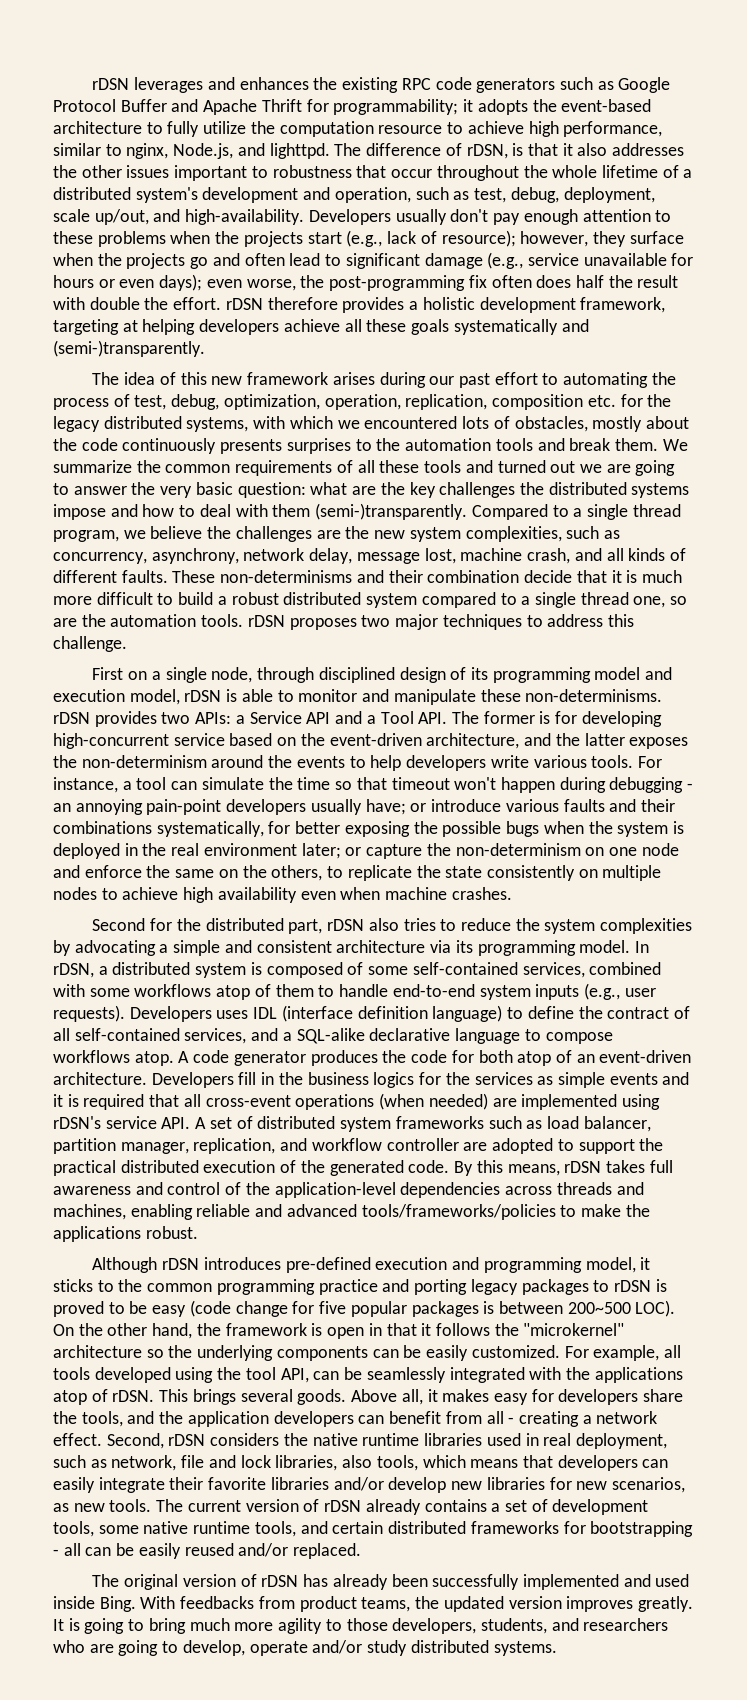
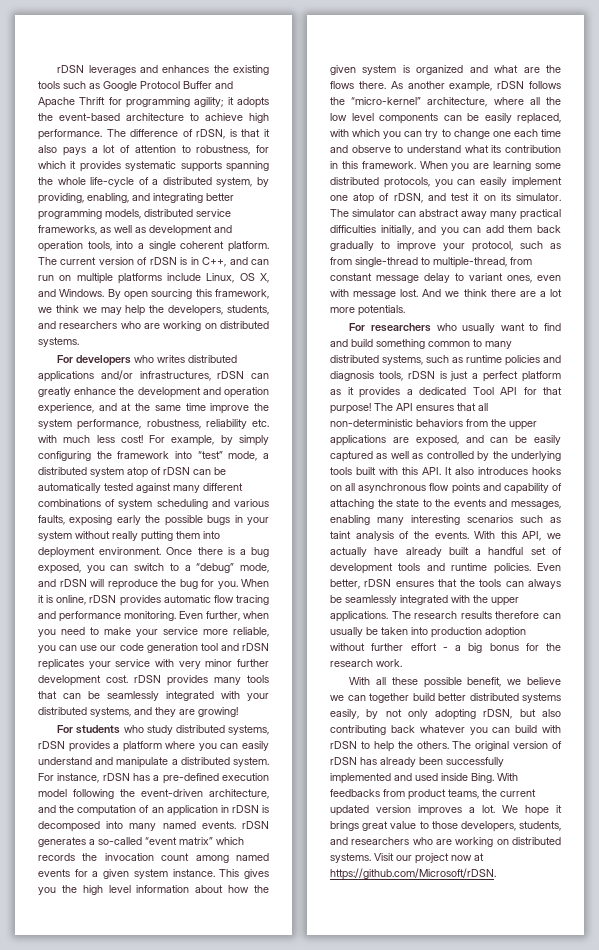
[401,77,556,93] RPC code generators -> [38,81,60,89] tools
[333,99,459,115] programmability; -> [126,97,224,108] programming agility;
[167,121,663,137] [53,143,330,159] fully utilize the computation resource to achieve high performance, similar to nginx, Node.js, and lighttpd. -> [205,113,269,123] [38,129,102,140] achieve high performance.
[612,143,685,156] [53,165,519,181] addresses the other issues important to robustness that occur throughout -> [62,145,269,156] [38,161,269,172] pays a lot of attention to robustness, for which it provides systematic supports spanning
[601,165,658,178] lifetime -> [90,177,135,187] life-cycle
[135,187,655,203] [53,209,672,225] [53,230,684,247] [53,252,694,269] [53,274,679,291] [53,297,666,313] [53,319,589,335] [53,340,205,357] [92,372,676,388] [53,394,672,410] [53,416,689,432] [53,438,688,454] [53,460,676,476] [53,482,690,498] [53,503,681,520] [53,526,620,542] [53,548,686,564] [53,570,682,583] [53,592,688,608] [53,614,634,630] [53,636,127,652] [92,667,673,683] [53,689,663,705] [53,711,662,727] [53,733,297,749] system's development and operation, such as test, debug, deployment, scale up/out, and high-availability. Developers usually don't pay enough attention to these problems when the projects start (e.g., lack of resource); however, they surface when the projects go and often lead to significant damage (e.g., service unavailable for hours or even days); even worse, the post-programming fix often does half the result with double the effort. rDSN therefore provides a holistic development framework, targeting at helping developers achieve all these goals systematically and (semi-)transparently. // The idea of this new framework arises during our past effort to automating the process of test, debug, optimization, operation, replication, composition etc. for the legacy distributed systems, with which we encountered lots of obstacles, mostly about the code continuously presents surprises to the automation tools and break them. We summarize the common requirements of all these tools and turned out we are going to answer the very basic question: what are the key challenges the distributed systems impose and how to deal with them (semi-)transparently. Compared to a single thread program, we believe the challenges are the new system complexities, such as concurrency, asynchrony, network delay, message lost, machine crash, and all kinds of different faults. These non-determinisms and their combination decide that it is much more difficult to build a robust distributed system compared to a single thread one, so are the automation tools. rDSN proposes two major techniques to address this challenge. // First on a single node, through disciplined design of its programming model and execution model, rDSN is able to monitor and manipulate these non-determinisms. rDSN provides two APIs: a Service API and a Tool API. The former is for developing high-concurrent service based on -> [216,177,269,187] [38,193,234,204] [38,209,231,220] [38,225,232,236] [38,241,269,252] [38,257,270,267] [38,273,269,284] [38,289,269,300] [38,305,269,316] [38,321,269,331] [38,337,79,347] [57,355,238,366] [38,370,269,382] [38,387,269,398] [38,403,269,414] [38,419,269,430] [38,435,269,446] [38,451,269,461] [38,467,226,478] [38,483,243,493] [38,499,269,509] [38,515,269,526] [38,531,220,542] [38,547,269,558] [38,563,269,574] [38,579,269,590] [38,595,269,606] [38,611,269,622] [38,627,269,637] [38,643,269,653] [38,659,269,670] [38,675,269,686] [38,691,269,701] [38,707,238,717] [57,725,269,735] [38,741,269,752] [38,757,269,768] [38,773,269,784] [38,789,114,799] system, by providing, enabling, and integrating better programming models, distributed service frameworks, as well as development and operation tools, into a single coherent platform. The current version of rDSN is in C++, and can run on multiple platforms include Linux, OS X, and Windows. By open sourcing this framework, we think we may help the developers, students, and researchers who are working on distributed systems. // For developers who writes distributed applications and/or infrastructures, rDSN can greatly enhance the development and operation experience, and at the same time improve the system performance, robustness, reliability etc. with much less cost! For example, by simply configuring the framework into “test” mode, a distributed system atop of rDSN can be automatically tested against many different combinations of system scheduling and various faults, exposing early the possible bugs in your system without really putting them into deployment environment. Once there is a bug exposed, you can switch to a “debug” mode, and rDSN will reproduce the bug for you. When it is online, rDSN provides automatic flow tracing and performance monitoring. Even further, when you need to make your service more reliable, you can use our code generation tool and rDSN replicates your service with very minor further development cost. rDSN provides many tools that can be seamlessly integrated with your distributed systems, and they are growing! // For students who study distributed systems, rDSN provides a platform where you can easily understand and manipulate a distributed system. For instance, rDSN has a pre-defined execution model following
[584,733,689,749] [53,755,662,771] [53,777,694,793] [53,799,675,815] [53,821,684,837] [53,843,679,859] [53,865,662,881] [53,887,512,903] [92,918,693,934] [53,940,649,956] [53,962,662,978] [53,983,656,1000] [53,1005,690,1022] [53,1028,613,1044] [53,1050,692,1066] [53,1072,690,1088] [53,1093,660,1110] [53,1116,651,1132] [53,1138,664,1154] [53,1160,673,1176] [53,1182,644,1198] [53,1204,650,1220] [53,1226,198,1242] [92,1257,651,1273] [53,1279,667,1295] [53,1300,676,1317] [53,1323,625,1339] [53,1345,681,1361] [53,1367,340,1383] latter exposes the non-determinism around the events to help developers write various tools. For instance, a tool can simulate the time so that timeout won't happen during debugging - an annoying pain-point developers usually have; or introduce various faults and their combinations systematically, for better exposing the possible bugs when the system is deployed in the real environment later; or capture the non-determinism on one node and enforce the same on the others, to replicate the state consistently on multiple nodes to achieve high availability even when machine crashes. // Second for the distributed part, rDSN also tries to reduce the system complexities by advocating a simple and consistent architecture via its programming model. In rDSN, a distributed system is composed of some self-contained services, combined with some workflows atop of them to handle end-to-end system inputs (e.g., user requests). Developers uses IDL (interface definition language) to define the contract of all self-contained services, and a SQL-alike declarative language to compose workflows atop. A code generator produces the code for both atop of an event-driven architecture. Developers fill in the business logics for the services as simple events and it is required that all cross-event operations (when needed) are implemented using rDSN's service API. A set of distributed system frameworks such as load balancer, partition manager, replication, and workflow controller are adopted to support the practical distributed execution of the generated code. By this means, rDSN takes full awareness and control of the application-level dependencies across threads and machines, enabling reliable and advanced tools/frameworks/policies to make the applications robust. // Although rDSN introduces pre-defined execution and programming model, it sticks to the common programming practice and porting legacy packages to rDSN is proved to be easy (code change for five popular packages is between 200~500 LOC). On the other hand, the framework is open in that it follows the "microkernel" architecture so the underlying components can be easily customized. For example, all tools developed using the tool API, can -> [77,805,269,816] [38,821,269,832] [38,837,244,847] [38,853,269,863] [38,869,269,879] [38,885,269,895] [330,65,561,75] [330,81,561,92] [330,97,561,107] [330,113,561,124] [330,129,561,139] [330,145,561,153] [330,161,561,171] [330,177,562,188] [330,193,561,204] [330,209,561,220] [330,225,561,235] [330,241,561,252] [330,257,532,268] [330,273,561,283] [330,289,562,299] [330,305,405,316] [349,323,561,333] [330,339,512,349] [330,355,561,366] [330,371,561,382] [330,387,562,398] [330,403,488,414] [330,419,537,430] [330,435,561,446] [330,451,561,462] [330,467,561,475] [330,483,562,494] [330,499,561,509] [330,515,561,525] [330,531,561,541] [330,547,562,557] [330,563,561,574] [330,579,561,589] computation of an application in rDSN is decomposed into many named events. rDSN generates a so-called “event matrix” which records the invocation count among named events for a given system instance. This gives you the high level information about how the given system is organized and what are the flows there. As another example, rDSN follows the “micro-kernel” architecture, where all the low level components can be easily replaced, with which you can try to change one each time and observe to understand what its contribution in this framework. When you are learning some distributed protocols, you can easily implement one atop of rDSN, and test it on its simulator. The simulator can abstract away many practical difficulties initially, and you can add them back gradually to improve your protocol, such as from single-thread to multiple-thread, from constant message delay to variant ones, even with message lost. And we think there are a lot more potentials. // For researchers who usually want to find and build something common to many distributed systems, such as runtime policies and diagnosis tools, rDSN is just a perfect platform as it provides a dedicated Tool API for that purpose! The API ensures that all non-deterministic behaviors from the upper applications are exposed, and can be easily captured as well as controlled by the underlying tools built with this API. It also introduces hooks on all asynchronous flow points and capability of attaching the state to the events and messages, enabling many interesting scenarios such as taint analysis of the events. With this API, we actually have already built a handful set of development tools and runtime policies. Even better, rDSN ensures that the tools can always
[594,1367,683,1383] [53,1389,684,1405] [53,1411,658,1427] [53,1433,667,1449] [53,1455,669,1471] [53,1477,685,1493] [53,1499,649,1515] [53,1521,694,1537] [53,1543,362,1559] applications atop of rDSN. This brings several goods. Above all, it makes easy for developers share the tools, and the application developers can benefit from all - creating a network effect. Second, rDSN considers the native runtime libraries used in real deployment, such as network, file and lock libraries, also tools, which means that developers can easily integrate their favorite libraries and/or develop new libraries for new scenarios, as new tools. The current version of rDSN already contains a set of development tools, some native runtime tools, and certain distributed frameworks for bootstrapping - all can be easily reused and/or replaced. // -> [491,597,519,606] [330,611,561,622] [330,627,526,638] [330,643,561,653] [330,659,402,667] [349,677,561,688] [330,693,561,703] [330,709,561,720] [330,725,561,735] [330,741,449,752] upper applications. The research results therefore can usually be taken into production adoption without further effort - a big bonus for the research work. // With all these possible benefit, we believe we can together build better distributed systems easily, by not only adopting rDSN, but also contributing back whatever you can build with rDSN to help the others.
(440, 1602) none -> [500,789,536,797] current
[637,1596,693,1612] [53,1618,323,1634] greatly. It is going to bring much more agility -> [469,805,562,816] [330,821,417,831] a lot. We hope it brings great value
[118,1640,557,1656] going to develop, operate and/or study distributed systems. -> [455,837,561,847] [330,853,484,864] [330,868,496,880] working on distributed systems. Visit our project now at https://github.com/Microsoft/rDSN.

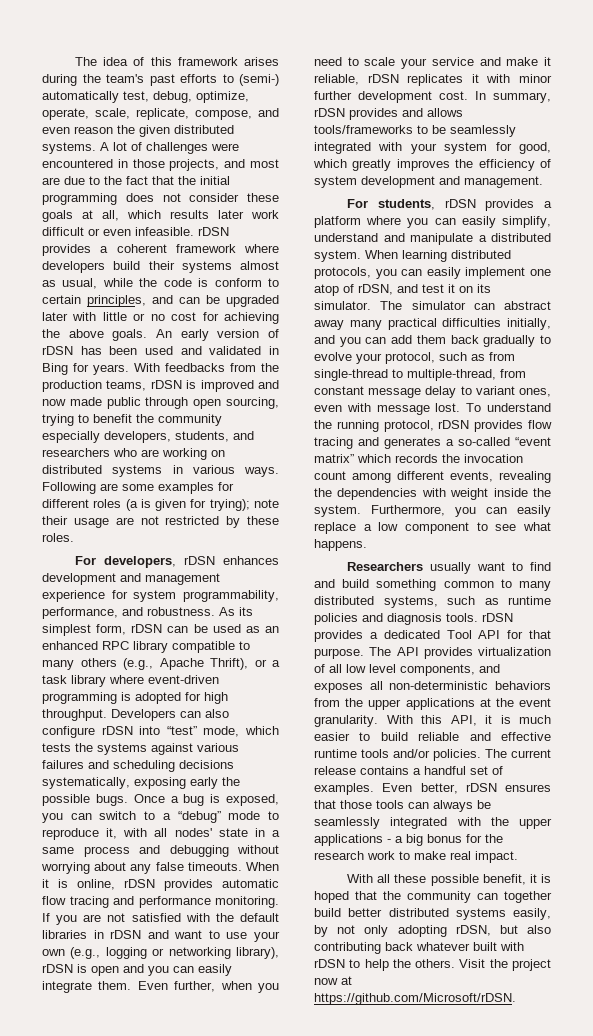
[57,65,269,75] [38,81,233,91] [38,97,269,108] [38,113,269,123] [38,129,271,140] [38,145,269,156] [38,161,269,172] [38,177,269,187] [38,193,234,204] [38,209,231,220] [38,225,232,236] [38,241,269,252] [38,257,270,267] [38,273,269,284] [38,289,269,300] [38,305,269,316] [38,321,269,331] [38,337,79,347] [57,355,238,366] [38,370,269,382] [38,387,269,398] [38,403,269,414] [38,419,269,430] [38,435,269,446] [38,451,269,461] [38,467,226,478] [38,483,243,493] [38,499,269,509] [38,515,269,526] [38,531,220,542] [38,547,235,558] rDSN leverages and enhances the existing tools such as Google Protocol Buffer and Apache Thrift for programming agility; it adopts the event-based architecture to achieve high performance. The difference of rDSN, is that it also pays a lot of attention to robustness, for which it provides systematic supports spanning the whole life-cycle of a distributed system, by providing, enabling, and integrating better programming models, distributed service frameworks, as well as development and operation tools, into a single coherent platform. The current version of rDSN is in C++, and can run on multiple platforms include Linux, OS X, and Windows. By open sourcing this framework, we think we may help the developers, students, and researchers who are working on distributed systems. // For developers who writes distributed applications and/or infrastructures, rDSN can greatly enhance the development and operation experience, and at the same time improve the system performance, robustness, reliability etc. with much less cost! For example, by simply configuring the framework into “test” mode, a distributed system atop of rDSN can be automatically tested against many different combinations of system scheduling and various faults, exposing early the possible bugs in your system without really putting them into deployment environment. Once there is -> [75,57,279,66] [42,74,279,86] [42,91,249,103] [42,108,279,120] [42,125,234,137] [42,142,239,154] [42,159,279,171] [42,176,230,185] [42,193,279,205] [42,210,279,222] [42,227,229,236] [42,244,279,256] [42,261,279,273] [42,278,279,289] [42,295,279,307] [42,312,279,324] [42,329,279,341] [42,346,279,355] [42,363,279,375] [42,380,279,392] [42,397,279,409] [42,414,222,426] [42,431,254,443] [42,448,225,460] [42,465,279,477] [42,482,234,494] [42,499,279,511] [42,516,279,528] [42,533,74,542] [75,556,279,568] [42,573,220,585] [42,590,279,602] [42,607,253,619] [42,624,279,636] [42,641,250,653] [42,658,280,670] [42,675,219,687] [42,692,228,704] [42,709,229,721] [42,726,279,738] [42,743,239,755] [42,760,234,772] [42,777,240,789] [42,794,165,806] The idea of this framework arises during the team's past efforts to (semi-) automatically test, debug, optimize, operate, scale, replicate, compose, and even reason the given distributed systems. A lot of challenges were encountered in those projects, and most are due to the fact that the initial programming does not consider these goals at all, which results later work difficult or even infeasible. rDSN provides a coherent framework where developers build their systems almost as usual, while the code is conform to certain principles, and can be upgraded later with little or no cost for achieving the above goals. An early version of rDSN has been used and validated in Bing for years. With feedbacks from the production teams, rDSN is improved and now made public through open sourcing, trying to benefit the community especially developers, students, and researchers who are working on distributed systems in various ways. Following are some examples for different roles (a is given for trying); note their usage are not restricted by these roles. // For developers, rDSN enhances development and management experience for system programmability, performance, and robustness. As its simplest form, rDSN can be used as an enhanced RPC library compatible to many others (e.g., Apache Thrift), or a task library where event-driven programming is adopted for high throughput. Developers can also configure rDSN into “test” mode, which tests the systems against various failures and scheduling decisions systematically, exposing early the possible bugs. Once
(269, 552) none -> [210,794,221,803] is
[240,563,269,573] [38,579,238,590] mode, and rDSN will reproduce the bug for you. -> [228,811,279,820] [42,828,280,840] [42,845,279,857] [41,862,242,874] mode to reproduce it, with all nodes' state in a same process and debugging without worrying about any false timeouts.
(176, 616) none -> [42,913,279,925] [42,930,280,942] [42,947,279,959] [42,964,232,976] [42,981,132,993] If you are not satisfied with the default libraries in rDSN and want to use your own (e.g., logging or networking library), rDSN is open and you can easily integrate them.
[104,627,269,637] [38,643,269,653] [38,659,269,670] [38,675,269,686] [38,691,81,699] make your service more reliable, you can use our code generation tool and rDSN replicates your service with very minor further development cost. rDSN provides many tools that can -> [364,57,551,69] [314,74,552,86] [314,91,551,103] [314,108,463,120] [314,125,428,134] scale your service and make it reliable, rDSN replicates it with minor further development cost. In summary, rDSN provides and allows tools/frameworks to
[38,707,238,717] [57,725,269,735] distributed systems, and they are growing! // For students who study distributed systems, -> [444,142,551,154] [313,159,551,171] [314,176,543,188] [347,199,435,210] system for good, which greatly improves the efficiency of system development and management. // For students,
(269, 746) none -> [502,216,551,228] simplify,
[38,773,269,784] [38,789,269,799] [38,805,269,816] [38,821,269,832] [38,837,244,847] [38,853,269,863] [38,869,269,879] [38,885,269,895] [330,65,561,75] [330,81,561,92] [330,97,561,107] [330,113,561,124] [330,129,561,139] [330,145,561,153] [330,161,561,171] For instance, rDSN has a pre-defined execution model following the event-driven architecture, and the computation of an application in rDSN is decomposed into many named events. rDSN generates a so-called “event matrix” which records the invocation count among named events for a given system instance. This gives you the high level information about how the given system is organized and what are the flows there. As another example, rDSN follows the “micro-kernel” architecture, where all the low level components can be easily replaced, with which you can try to change one each time and observe to understand what its contribution in this framework. When you are learning some -> [365,250,447,262] When learning
[397,241,436,252] improve -> [314,352,352,361] evolve
[422,289,562,297] [330,305,405,316] [349,323,457,332] And we think there are a lot more potentials. // For researchers who -> [466,403,551,412] [314,420,552,432] [314,437,551,449] [314,454,523,463] [314,471,551,483] [314,488,551,500] [314,505,551,517] [314,522,551,534] [314,539,367,551] [347,562,424,571] To understand the running protocol, rDSN provides flow tracing and generates a so-called “event matrix” which records the invocation count among different events, revealing the dependencies with weight inside the system. Furthermore, you can easily replace a low component to see what happens. // Researchers
[378,371,561,382] [330,387,354,395] tools, rDSN is just a perfect platform as it -> [446,613,513,622] tools. rDSN
[330,403,371,414] purpose! -> [314,648,364,659] purpose.
[416,403,476,411] ensures that -> [423,647,551,659] [314,664,500,676] [314,683,363,693] provides virtualization of all low level components, and exposes
[392,435,561,446] [330,451,561,462] [330,467,561,475] [330,483,562,494] [330,499,561,509] [330,515,561,525] [330,531,561,541] [330,547,562,557] [330,563,531,574] are exposed, and can be easily captured as well as controlled by the underlying tools built with this API. It also introduces hooks on all asynchronous flow points and capability of attaching the state to the events and messages, enabling many interesting scenarios such as taint analysis of the events. With this API, we actually have already built a handful set of development tools and runtime policies. -> [479,698,551,707] [314,715,551,727] [314,732,551,741] [314,749,551,761] [314,766,503,775] [314,783,374,795] at the event granularity. With this API, it is much easier to build reliable and effective runtime tools and/or policies. The current release contains a handful set of examples.
[460,579,476,587] the -> [340,800,372,809] those
[330,611,561,622] [330,627,526,638] [330,643,437,651] applications. The research results therefore can usually be taken into production adoption without further effort -> [314,834,383,846] applications
[376,659,402,667] work. -> [367,851,518,863] work to make real impact.
[507,677,561,685] [330,695,344,701] we believe we -> [529,874,551,883] [314,891,471,903] it is hoped that the community
[469,725,538,735] you can build -> [473,942,497,951] built
[452,741,562,751] [330,757,504,767] [330,773,518,784] [330,789,536,800] [330,805,562,816] [330,821,561,832] [330,837,561,847] [330,853,412,863] The original version of rDSN has already been successfully implemented and used inside Bing. With feedbacks from product teams, the current updated version improves a lot. We hope it brings great value to those developers, students, and researchers who are working on distributed systems. Visit our -> [459,959,508,968] Visit the

